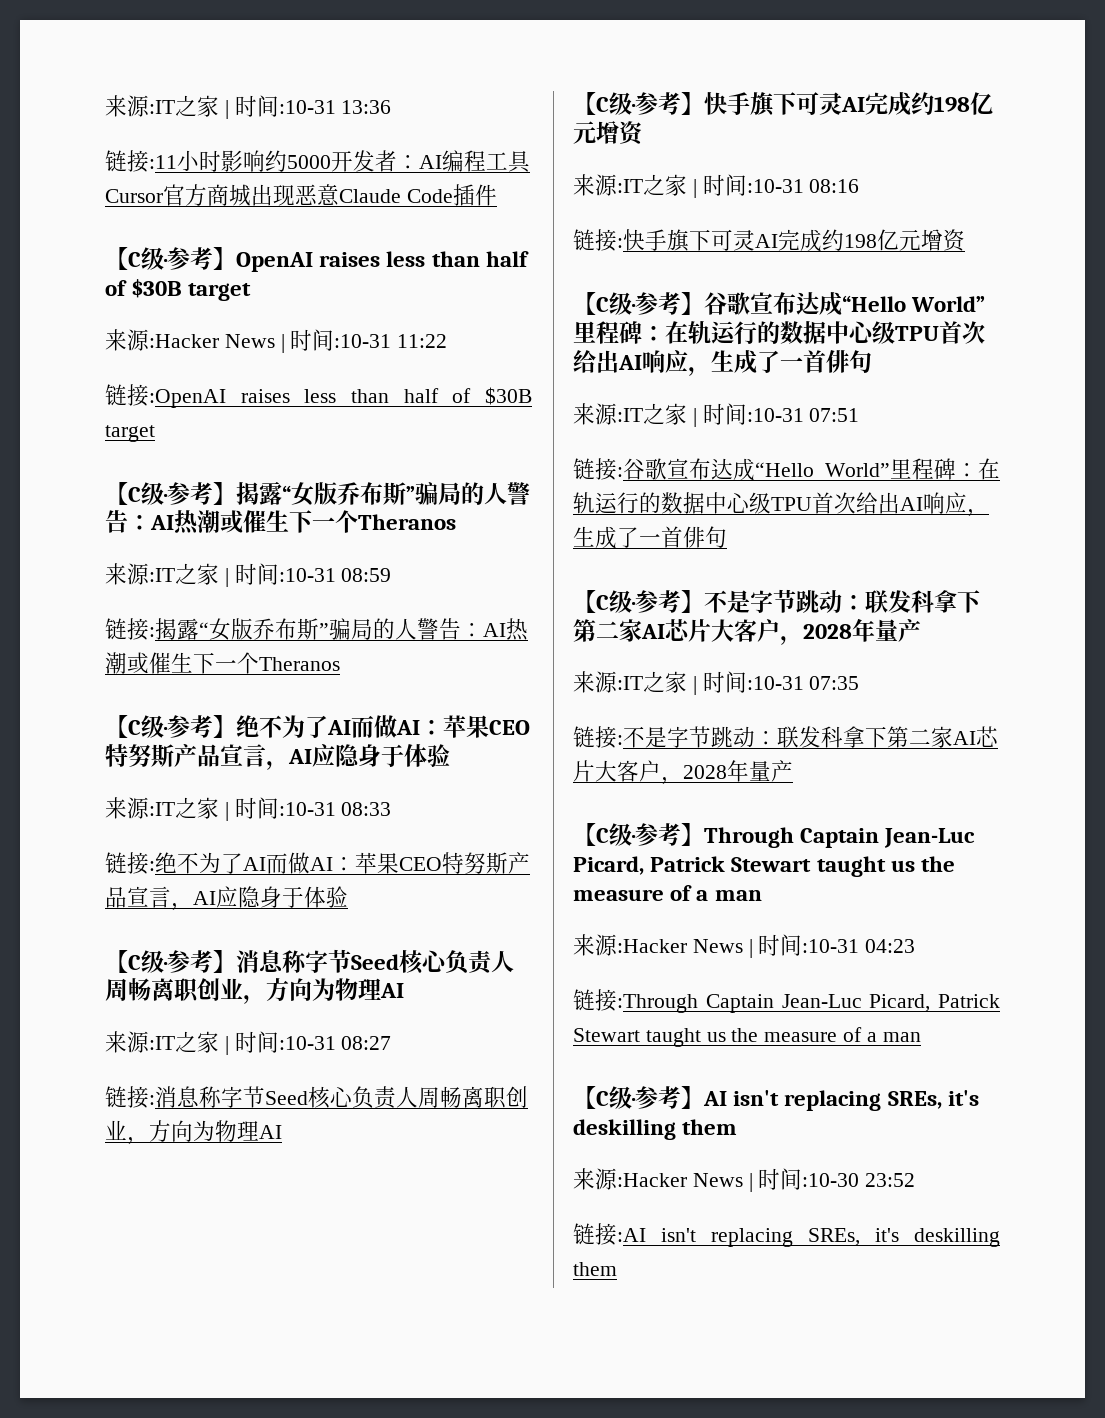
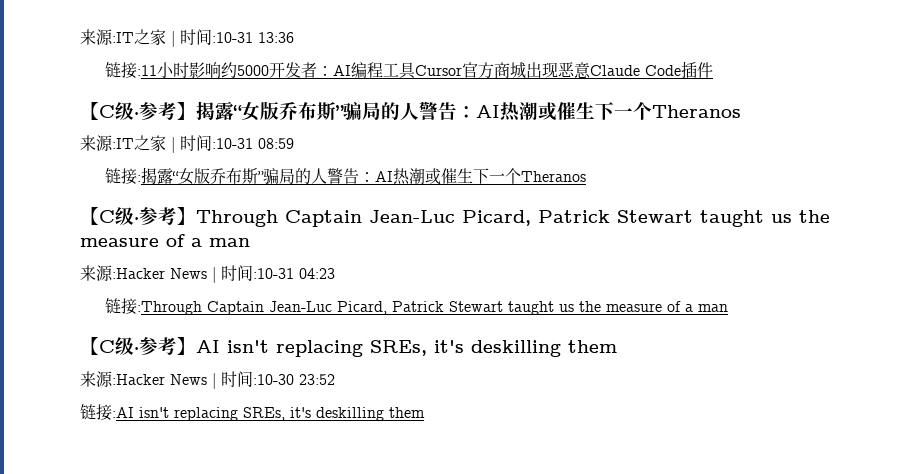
[105,247,529,272] [105,279,252,301] [105,329,448,353] [105,384,533,408] [105,425,155,442] // 【C级·参考】OpenAI raises less than half of $30B target // 来源:Hacker News | 时间:10-31 11:22 // 链接:OpenAI raises less than half of $30B target -> (714, 70) none
[105,715,530,738] [105,744,450,770] [105,797,392,821] [105,852,530,874] [105,886,348,911] [105,949,514,975] [105,978,404,1004] [105,1031,392,1055] [105,1086,528,1109] [105,1120,282,1145] [573,92,993,116] [573,121,645,146] [573,174,860,198] [573,229,965,252] [573,292,986,316] [573,321,985,345] [573,350,872,376] [573,403,860,427] [573,458,1000,481] [573,492,989,517] [573,526,727,549] [573,589,981,613] [573,618,921,645] [573,671,860,695] [573,726,999,748] [573,760,793,785] // 【C级·参考】绝不为了AI而做AI：苹果CEO特努斯产品宣言，AI应隐身于体验 // 来源:IT之家 | 时间:10-31 08:33 // 链接:绝不为了AI而做AI：苹果CEO特努斯产品宣言，AI应隐身于体验 // 【C级·参考】消息称字节Seed核心负责人周畅离职创业，方向为物理AI // 来源:IT之家 | 时间:10-31 08:27 // 链接:消息称字节Seed核心负责人周畅离职创业，方向为物理AI // 【C级·参考】快手旗下可灵AI完成约198亿元增资 // 来源:IT之家 | 时间:10-31 08:16 // 链接:快手旗下可灵AI完成约198亿元增资 // 【C级·参考】谷歌宣布达成“Hello World”里程碑：在轨运行的数据中心级TPU首次给出AI响应，生成了一首俳句 // 来源:IT之家 | 时间:10-31 07:51 // 链接:谷歌宣布达成“Hello World”里程碑：在轨运行的数据中心级TPU首次给出AI响应，生成了一首俳句 // 【C级·参考】不是字节跳动：联发科拿下第二家AI芯片大客户，2028年量产 // 来源:IT之家 | 时间:10-31 07:35 // 链接:不是字节跳动：联发科拿下第二家AI芯片大客户，2028年量产 -> (587, 176) none

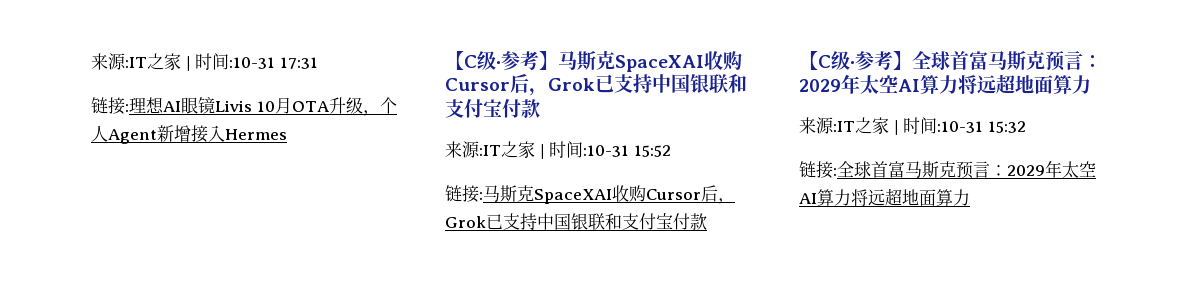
[80,29,294,47] [105,61,714,79] [80,101,741,122] [80,135,294,153] [105,167,587,185] [80,207,830,227] [80,234,250,247] [80,265,335,283] [105,298,729,315] [80,337,617,357] [80,371,335,389] [80,404,425,421] 来源:IT之家 | 时间:10-31 13:36 // 链接:11小时影响约5000开发者：AI编程工具Cursor官方商城出现恶意Claude Code插件 // 【C级·参考】揭露“女版乔布斯”骗局的人警告：AI热潮或催生下一个Theranos // 来源:IT之家 | 时间:10-31 08:59 // 链接:揭露“女版乔布斯”骗局的人警告：AI热潮或催生下一个Theranos // 【C级·参考】Through Captain Jean-Luc Picard, Patrick Stewart taught us the measure of a man // 来源:Hacker News | 时间:10-31 04:23 // 链接:Through Captain Jean-Luc Picard, Patrick Stewart taught us the measure of a man // 【C级·参考】AI isn't replacing SREs, it's deskilling them // 来源:Hacker News | 时间:10-30 23:52 // 链接:AI isn't replacing SREs, it's deskilling them -> [91,53,318,71] [91,96,397,116] [91,125,287,144] [445,50,742,72] [445,74,747,96] [445,98,540,118] [445,141,671,159] [445,185,735,204] [445,213,707,230] [799,50,1102,71] [799,74,1091,95] [799,117,1026,135] [799,160,1096,179] [799,188,970,206] 来源:IT之家 | 时间:10-31 17:31 // 链接:理想AI眼镜Livis 10月OTA升级，个人Agent新增接入Hermes // 【C级·参考】马斯克SpaceXAI收购Cursor后，Grok已支持中国银联和支付宝付款 // 来源:IT之家 | 时间:10-31 15:52 // 链接:马斯克SpaceXAI收购Cursor后，Grok已支持中国银联和支付宝付款 // 【C级·参考】全球首富马斯克预言：2029年太空AI算力将远超地面算力 // 来源:IT之家 | 时间:10-31 15:32 // 链接:全球首富马斯克预言：2029年太空AI算力将远超地面算力

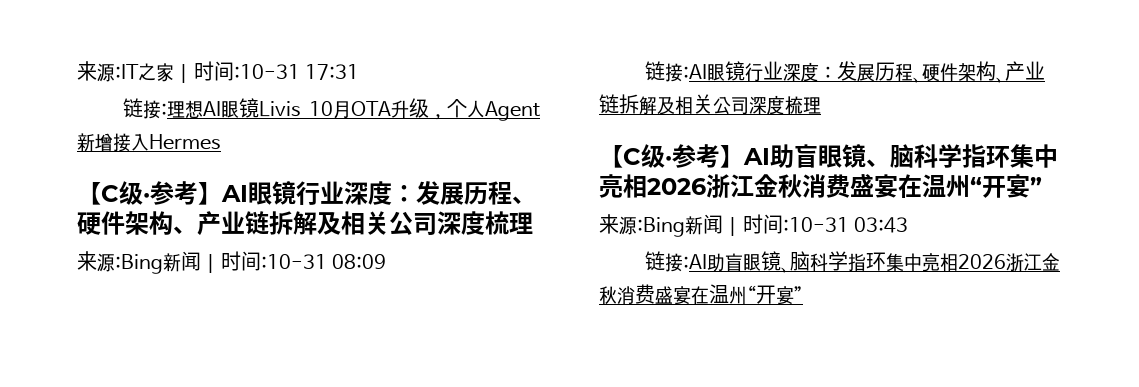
[558,50,742,72] [445,74,747,96] [445,98,540,118] [445,141,671,159] [445,185,735,204] [445,213,707,230] [799,50,1102,71] [799,74,1091,95] [799,117,1026,135] [799,160,1096,179] [799,188,970,206] 马斯克SpaceXAI收购Cursor后，Grok已支持中国银联和支付宝付款 // 来源:IT之家 | 时间:10-31 15:52 // 链接:马斯克SpaceXAI收购Cursor后，Grok已支持中国银联和支付宝付款 // 【C级·参考】全球首富马斯克预言：2029年太空AI算力将远超地面算力 // 来源:IT之家 | 时间:10-31 15:32 // 链接:全球首富马斯克预言：2029年太空AI算力将远超地面算力 -> [221,181,536,205] [77,211,533,236] [77,251,387,274] [645,61,1046,83] [599,94,821,115] [599,144,1058,168] [599,174,1042,198] [599,214,909,237] [645,251,1061,273] [599,284,803,305] AI眼镜行业深度：发展历程、硬件架构、产业链拆解及相关公司深度梳理 // 来源:Bing新闻 | 时间:10-31 08:09 // 链接:AI眼镜行业深度：发展历程、硬件架构、产业链拆解及相关公司深度梳理 // 【C级·参考】AI助盲眼镜、脑科学指环集中亮相2026浙江金秋消费盛宴在温州“开宴” // 来源:Bing新闻 | 时间:10-31 03:43 // 链接:AI助盲眼镜、脑科学指环集中亮相2026浙江金秋消费盛宴在温州“开宴”

